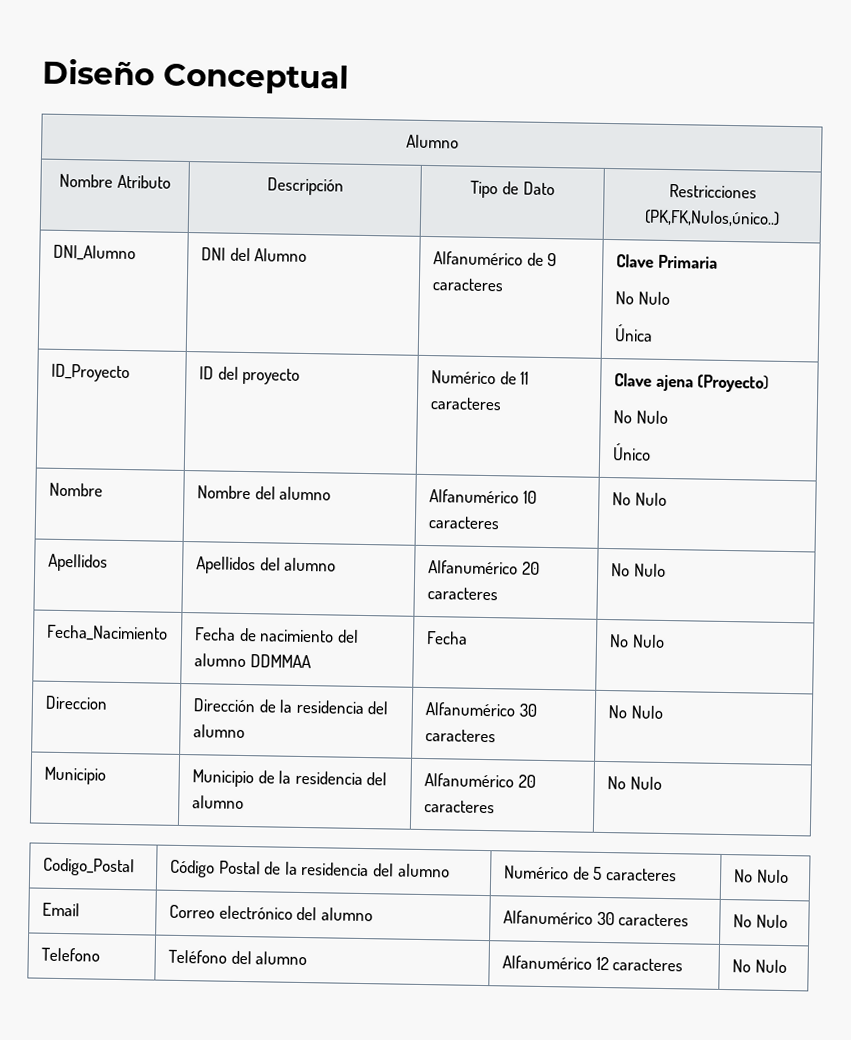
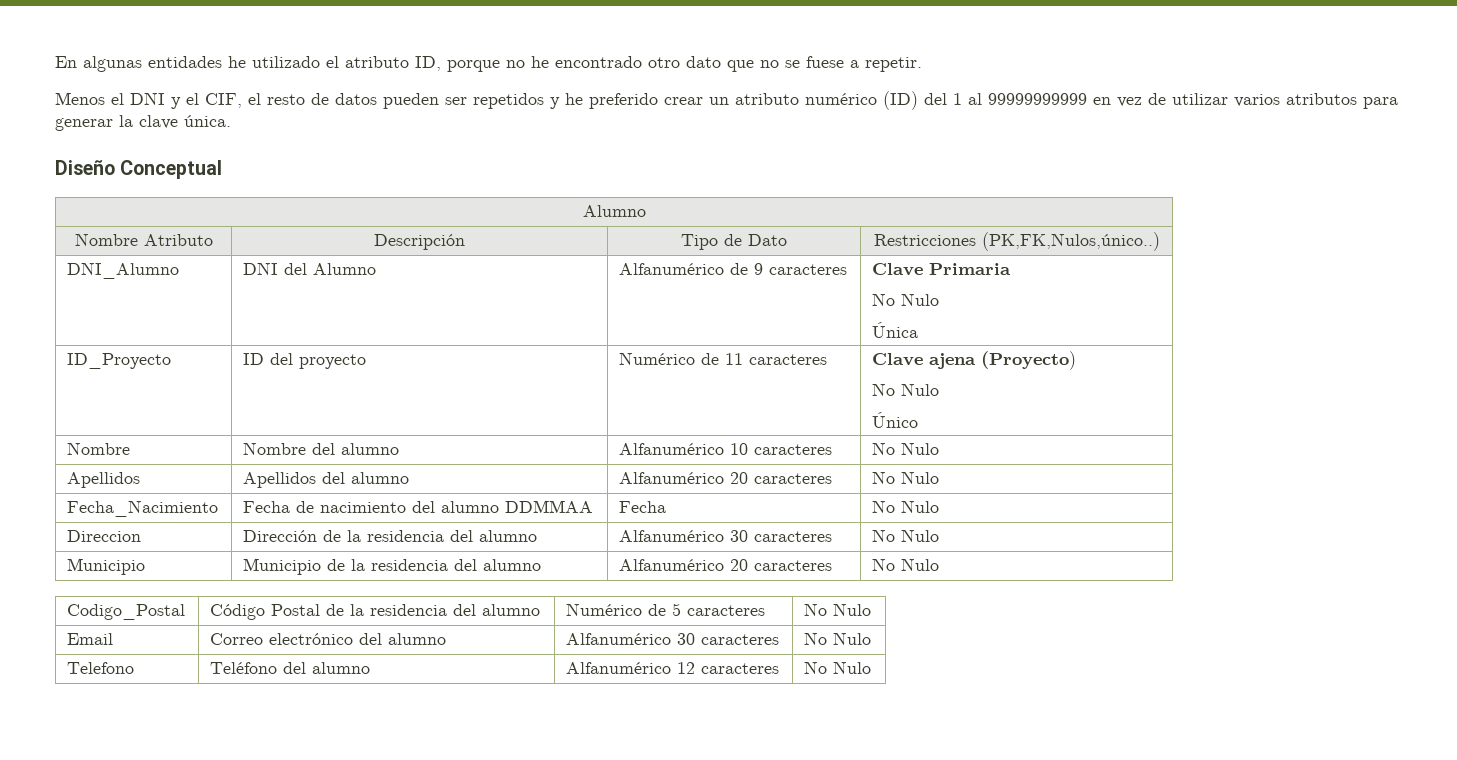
(42, 72) none -> [55,56,922,72] [55,91,1398,110] [55,115,231,131] En algunas entidades he utilizado el atributo ID, porque no he encontrado otro dato que no se fuese a repetir. // Menos el DNI y el CIF, el resto de datos pueden ser repetidos y he preferido crear un atributo numérico (ID) del 1 al 99999999999 en vez de utilizar varios atributos para generar la clave única. //

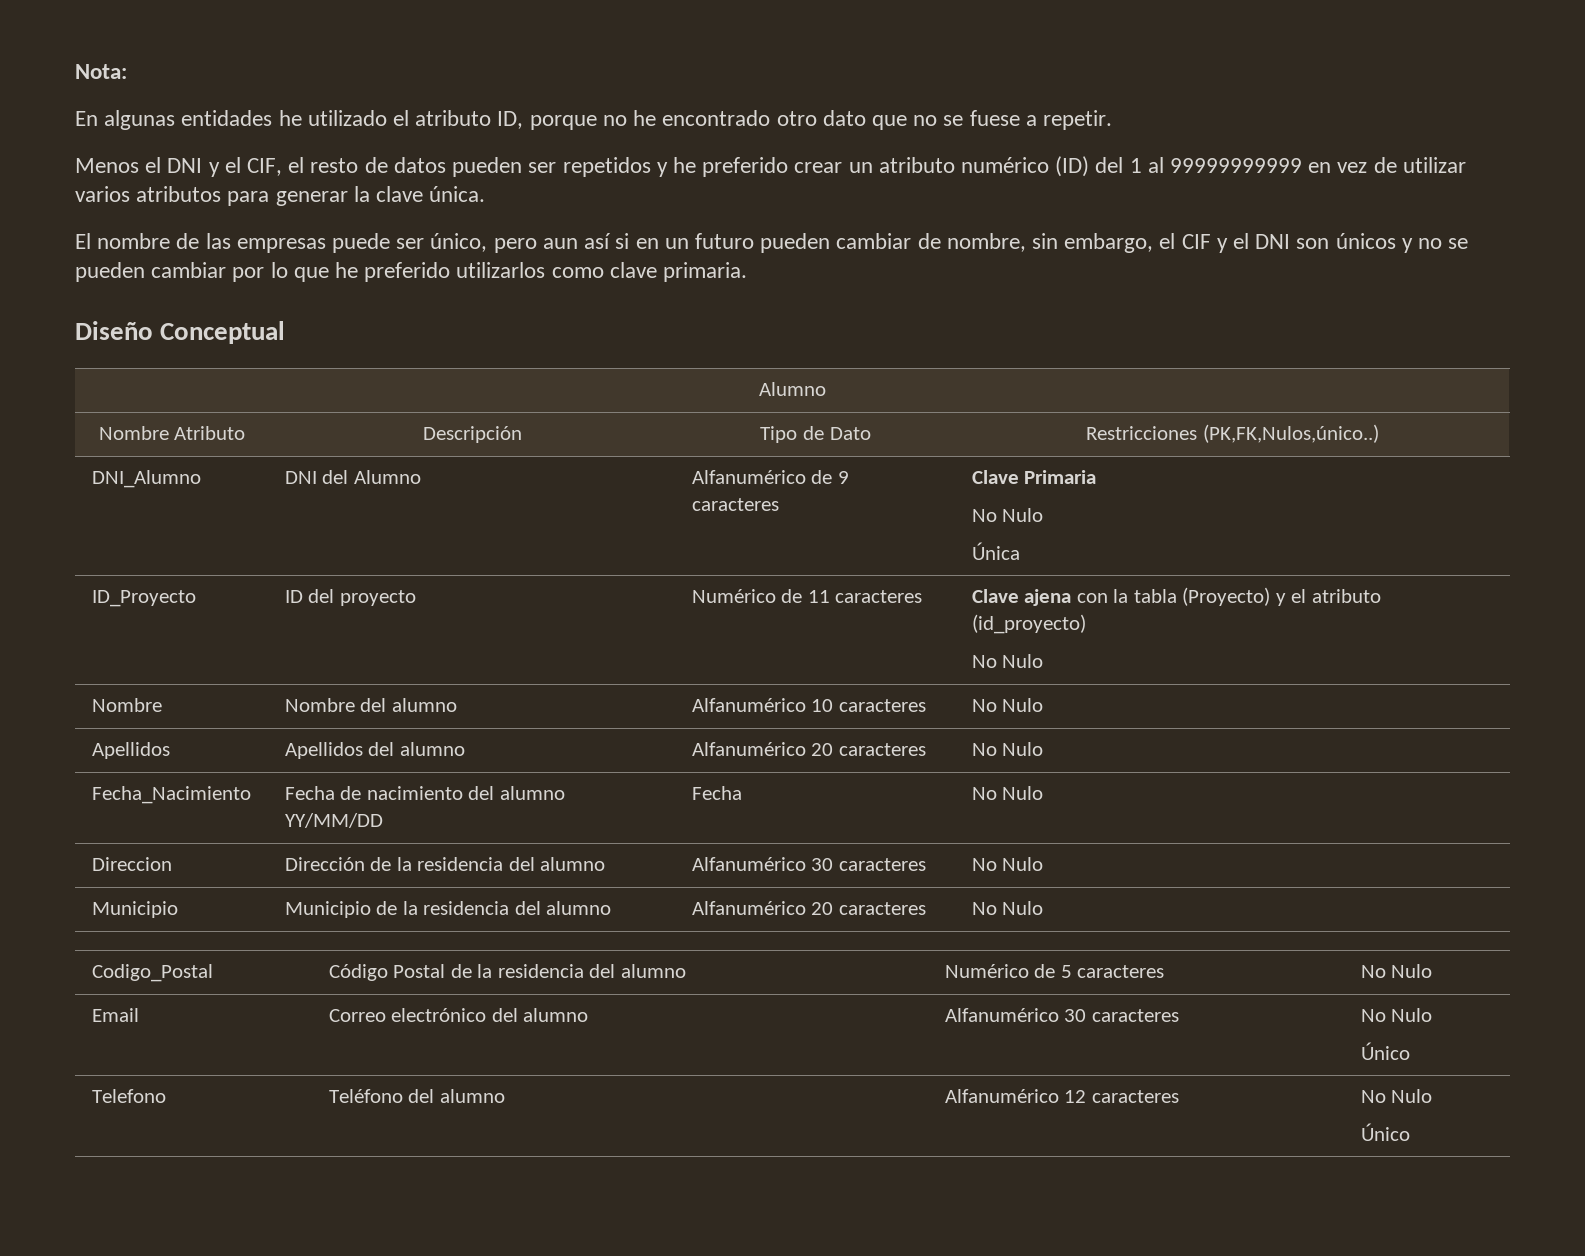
(55, 62) none -> [75,64,127,79] Nota: //
(231, 121) none -> [75,233,1469,253] [75,262,748,282] // El nombre de las empresas puede ser único, pero aun así si en un futuro pueden cambiar de nombre, sin embargo, el CIF y el DNI son únicos y no se pueden cambiar por lo que he preferido utilizarlos como clave primaria.
[981,351,1077,370] [872,383,940,396] [872,412,919,428] (Proyecto) // No Nulo // Único -> [1076,587,1381,606] [971,614,1086,634] [971,654,1044,668] con la tabla (Proyecto) y el atributo (id_proyecto) // No Nulo
[505,500,594,513] DDMMAA -> [284,813,383,828] YY/MM/DD
(872, 638) none -> [1360,1042,1410,1060] // Único
(872, 667) none -> [1360,1123,1410,1141] // Único

